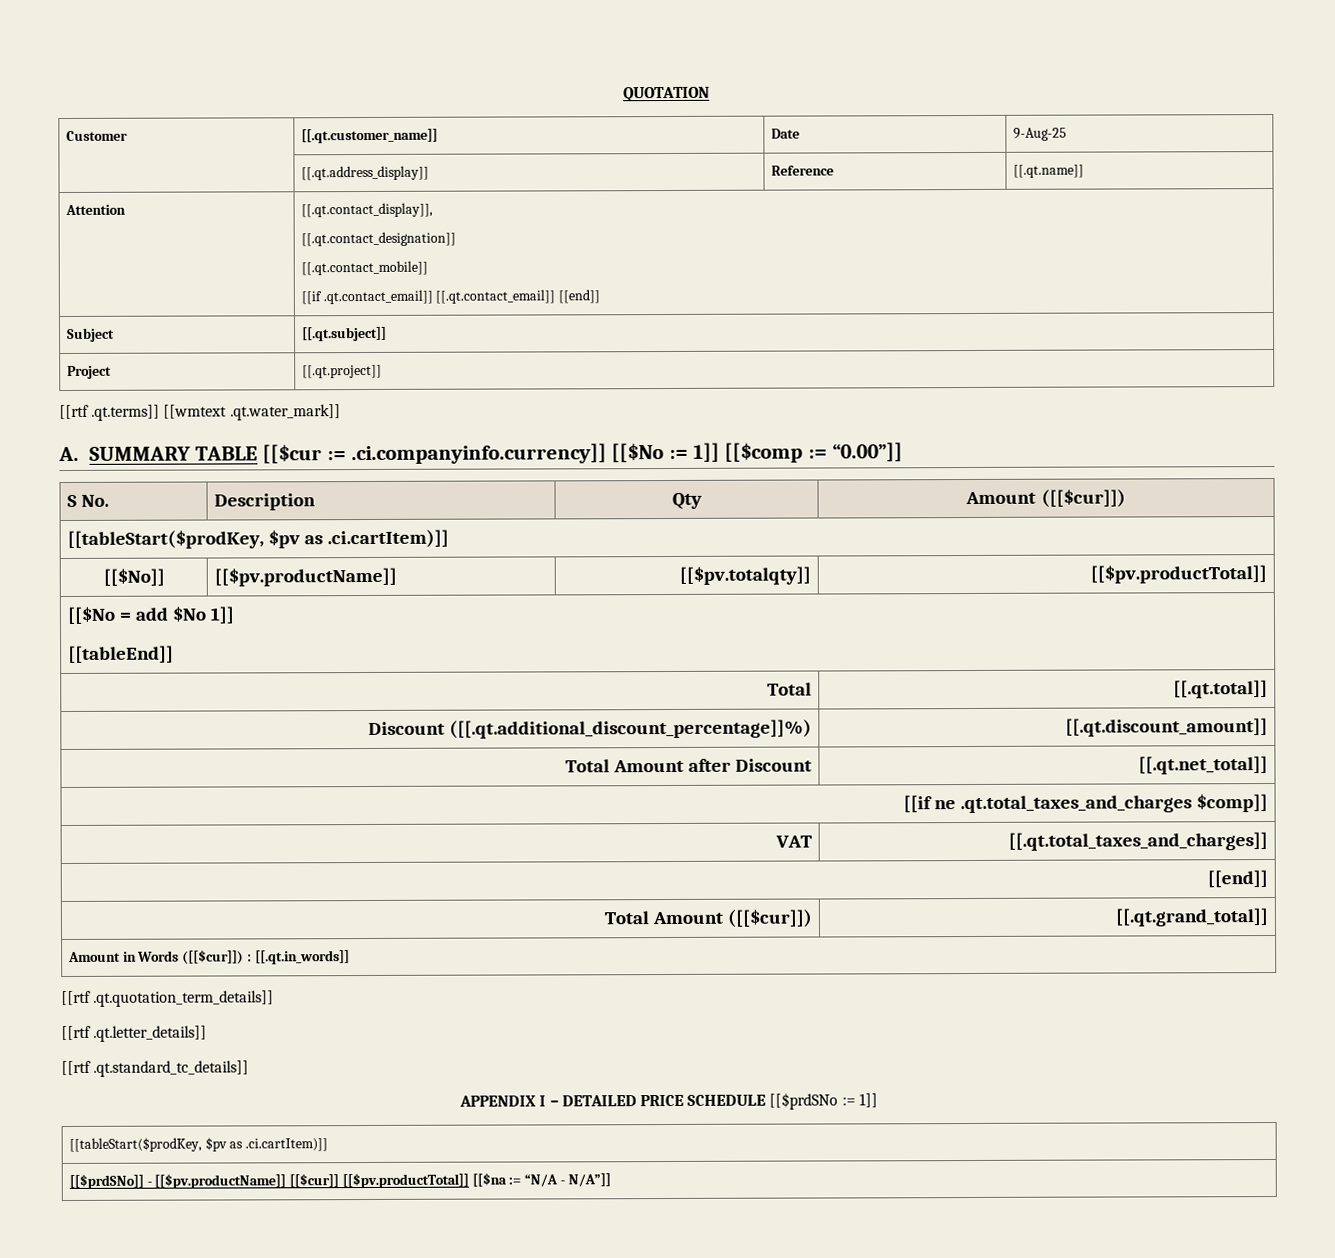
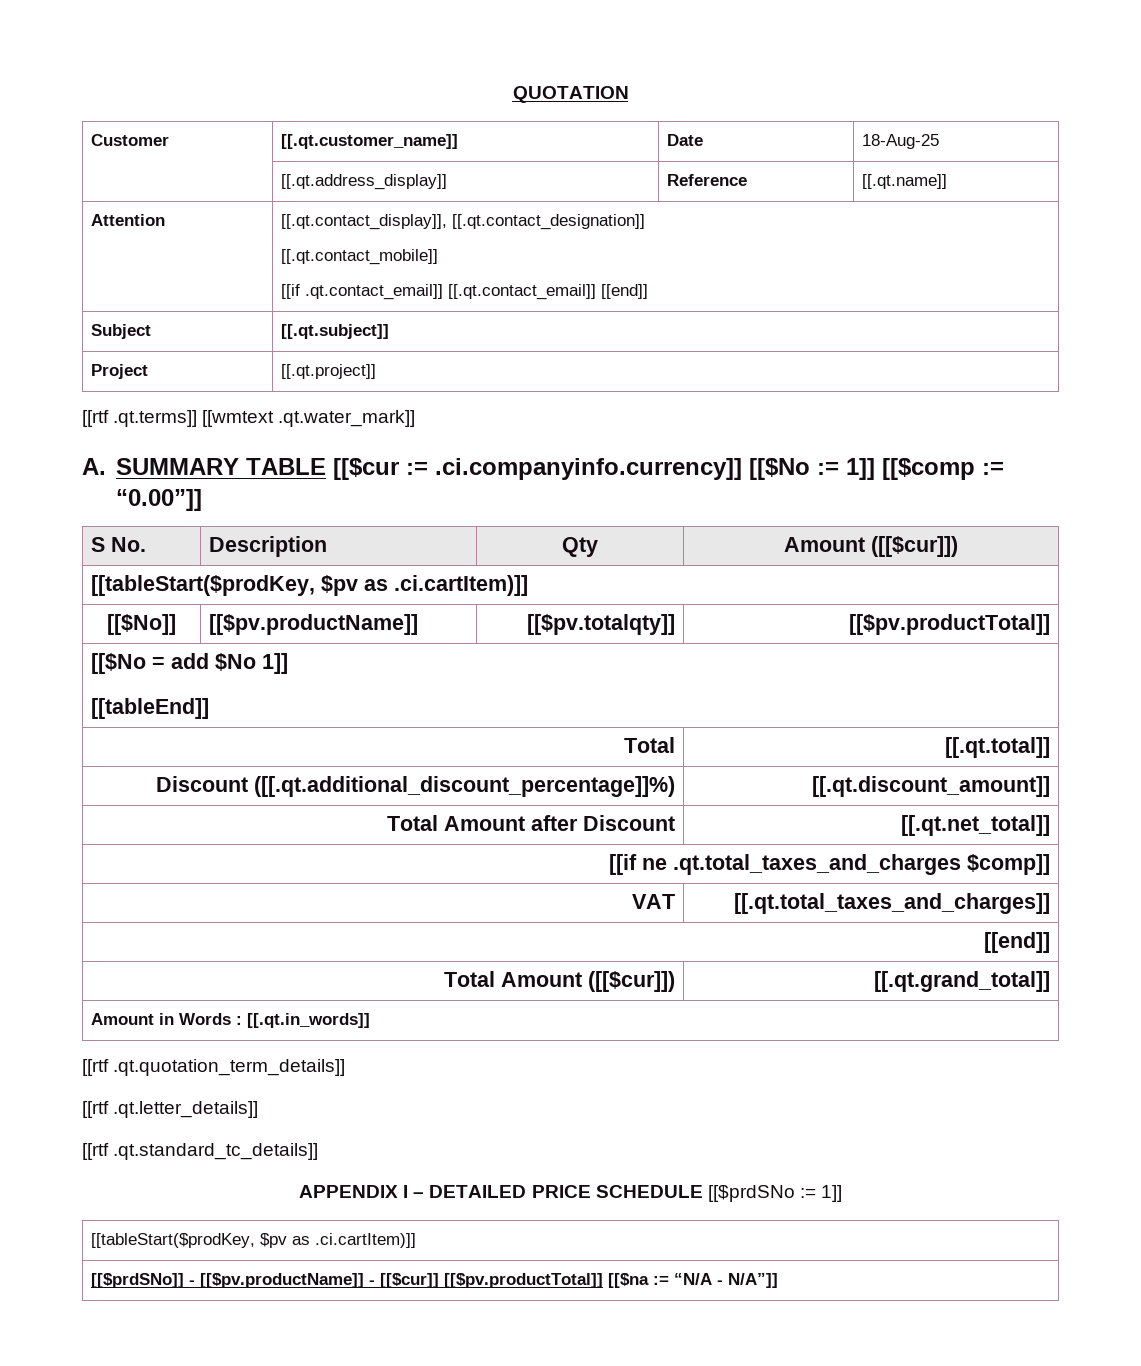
[1012,127,1067,141] 9-Aug-25 -> [861,134,939,149] 18-Aug-25
(433, 210) // -> (447, 222) none
[182,949,245,965] ([[$cur]]) -> (231, 1019) none
(287, 1181) none -> [368,1280,375,1285] -

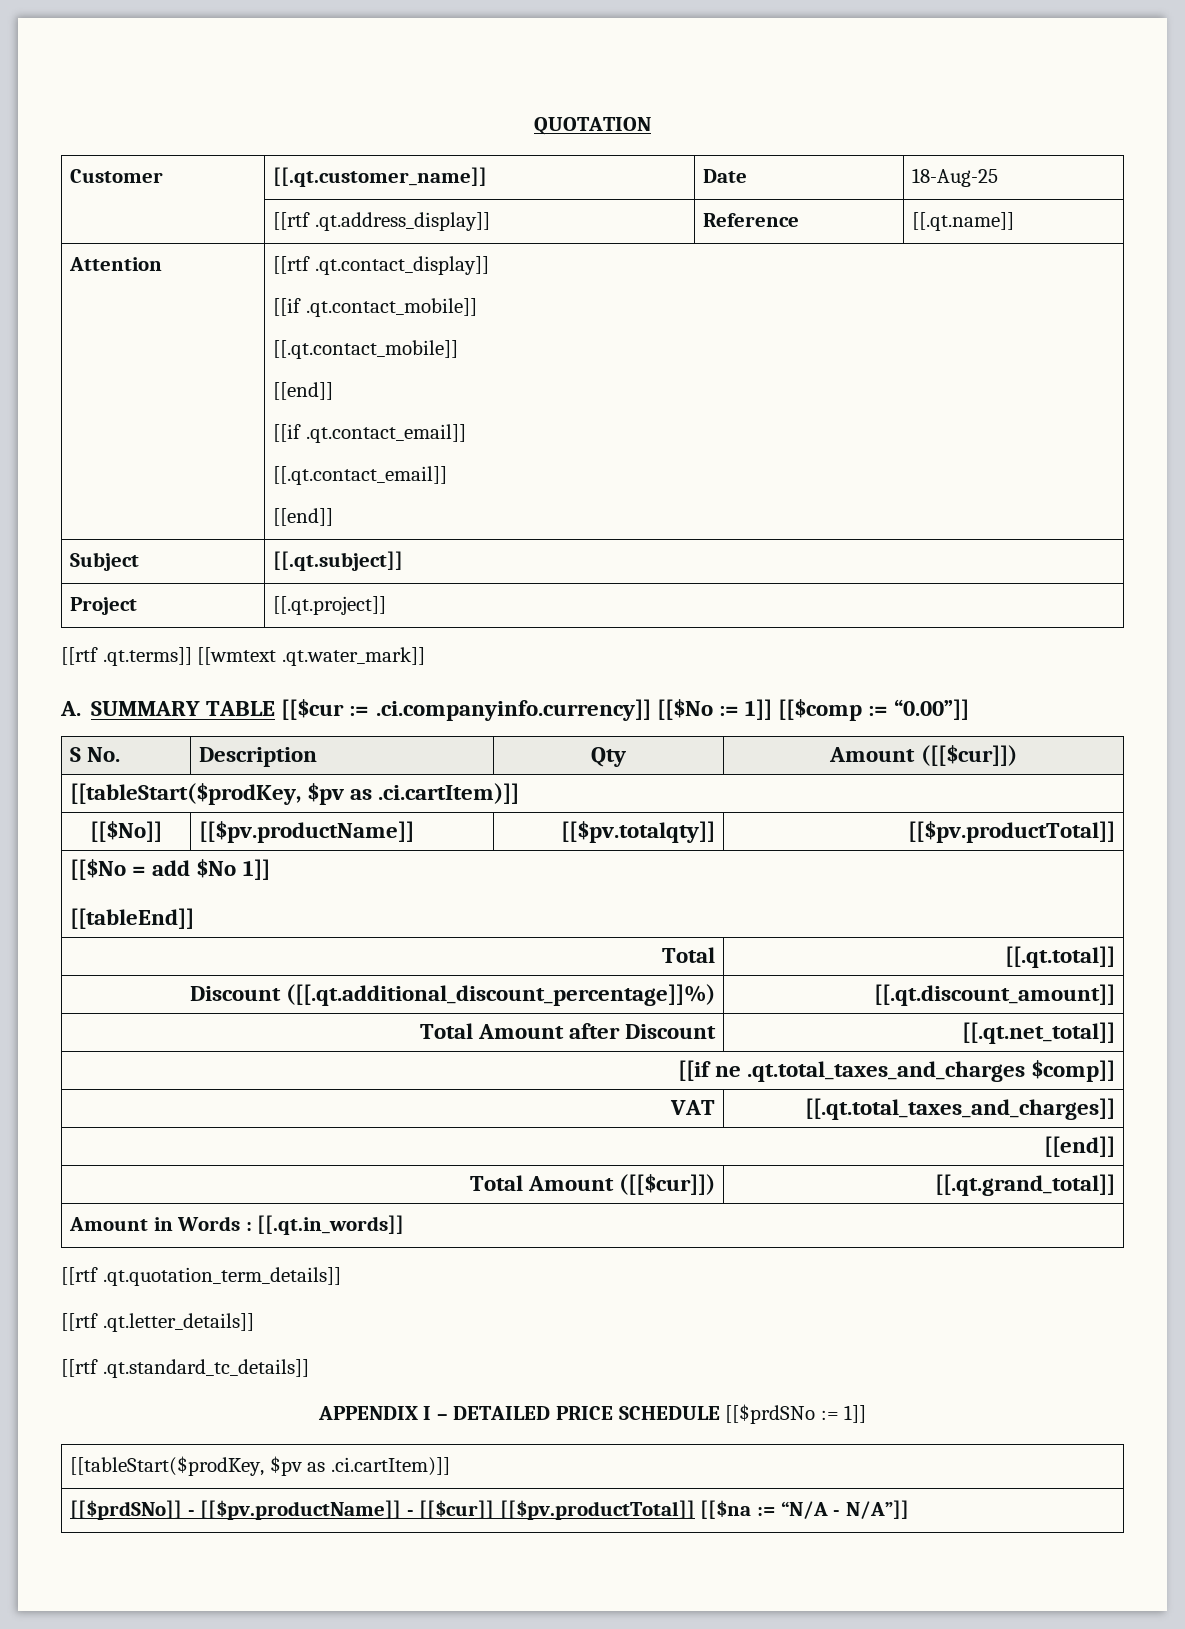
[280,174,447,190] [[.qt.address_display]] -> [273,212,490,231] [[rtf .qt.address_display]]
[280,214,645,230] [[.qt.contact_display]], [[.qt.contact_designation]] -> [273,256,489,275] [273,298,477,317] [[rtf .qt.contact_display]] // [[if .qt.contact_mobile]]
(438, 257) none -> [273,382,334,400] // [[end]]
(443, 292) none -> (466, 433) //
(596, 292) none -> (448, 475) //

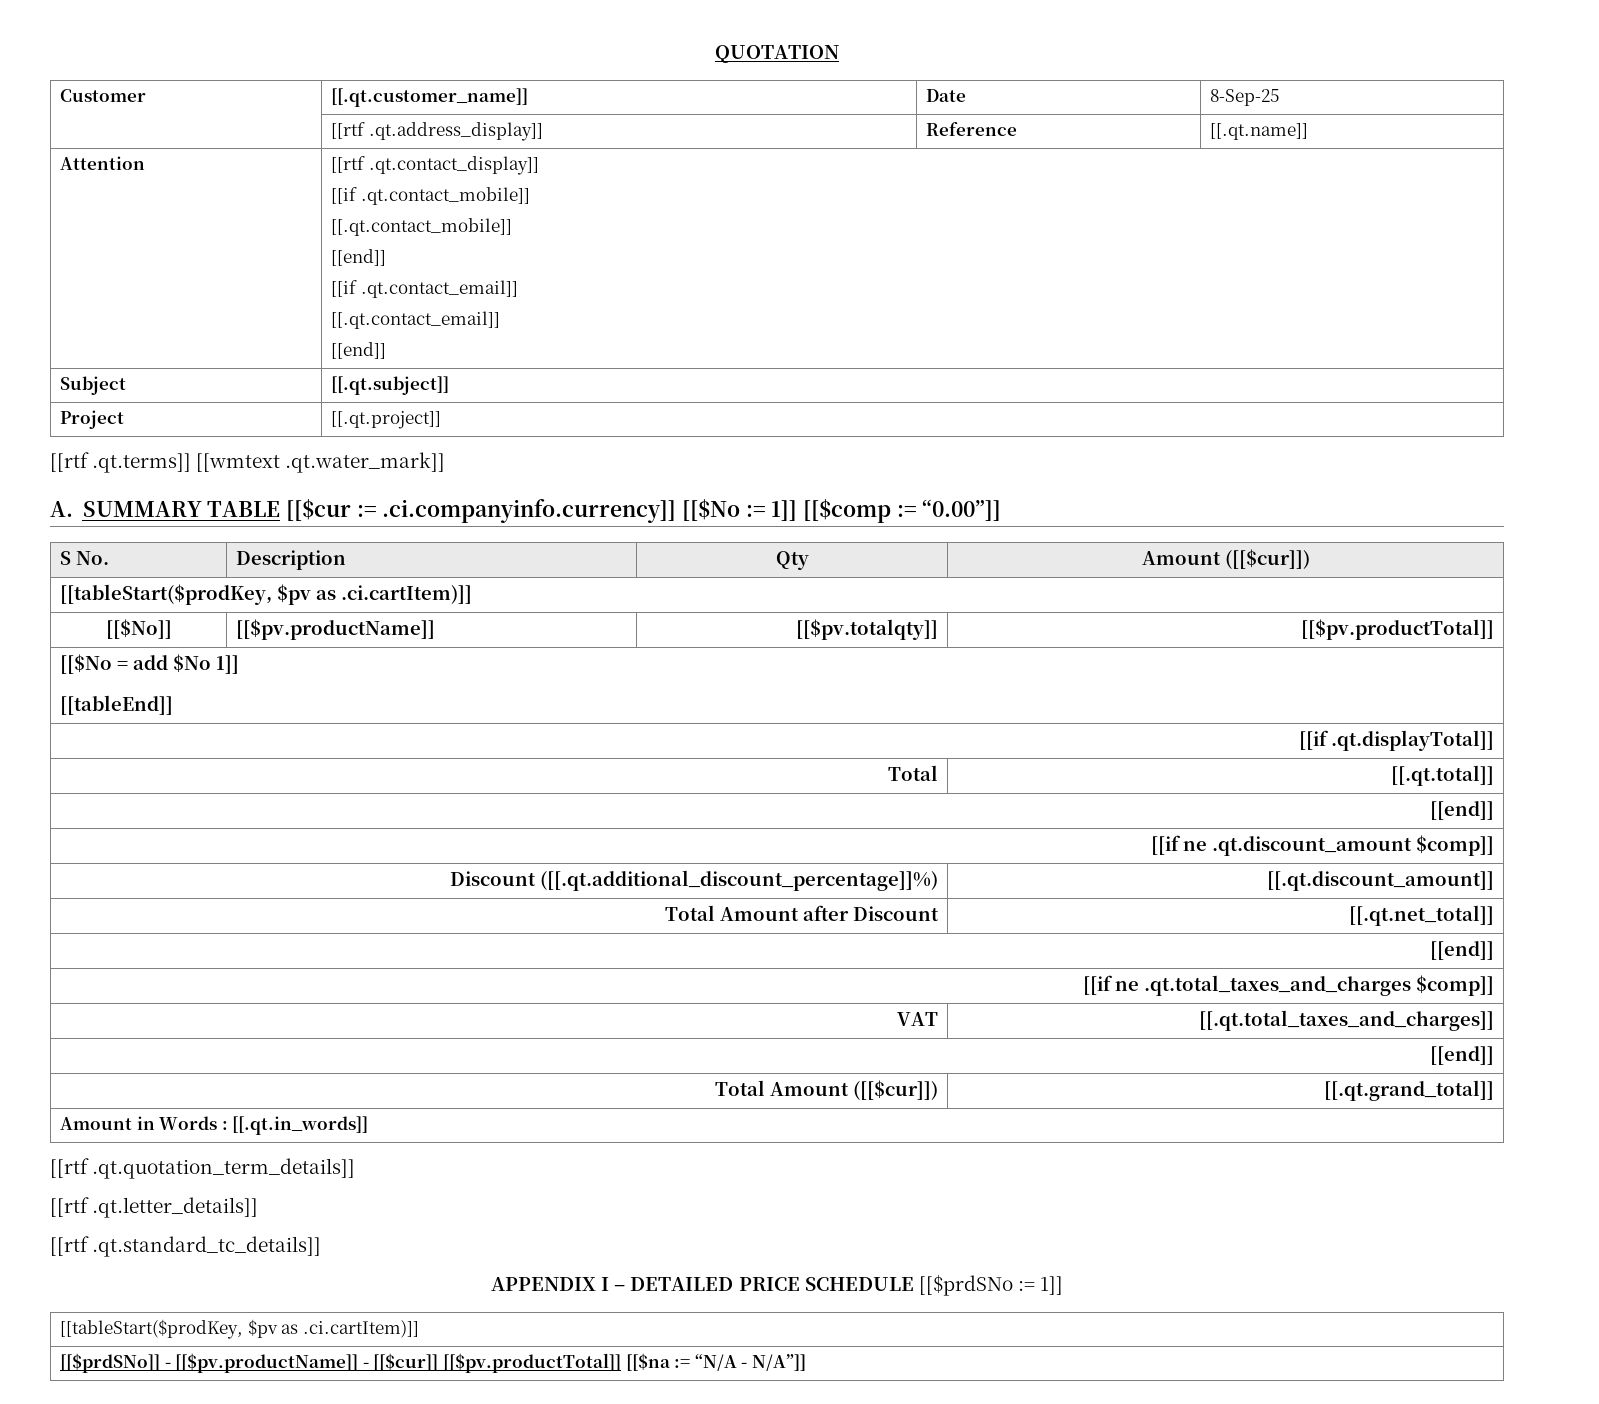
[912,168,999,187] 18-Aug-25 -> [1209,89,1279,106] 8-Sep-25
(195, 918) none -> [1299,730,1495,751] // [[if .qt.displayTotal]]
(1115, 957) none -> [1430,801,1495,820] [1151,835,1495,856] // [[end]] // [[if ne .qt.discount_amount $comp]]
(1115, 1033) none -> [1430,941,1495,960] // [[end]]

